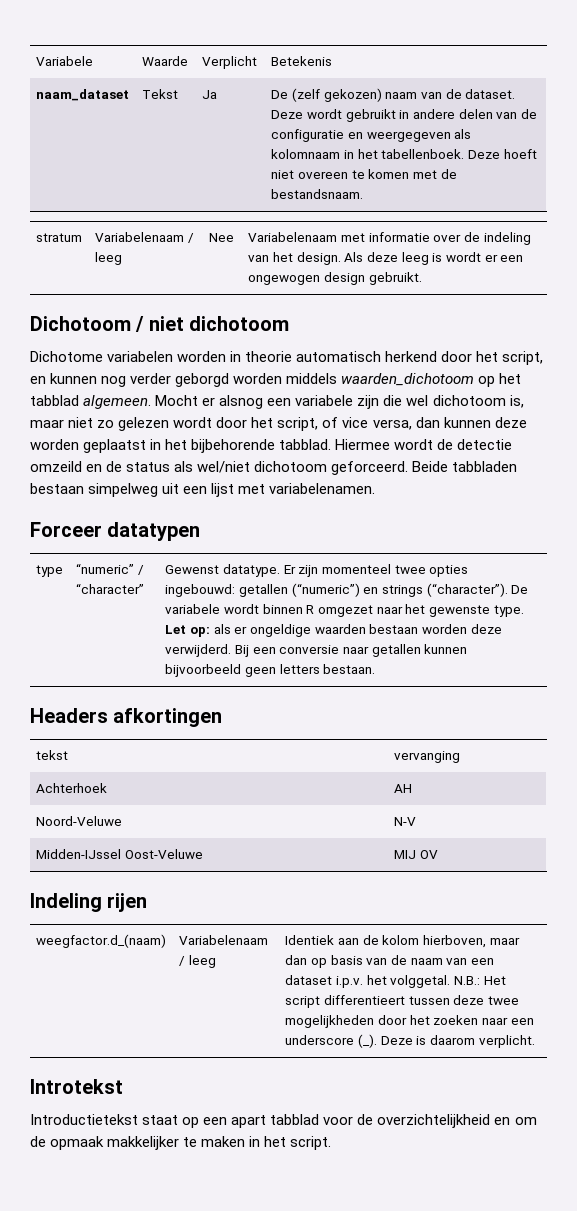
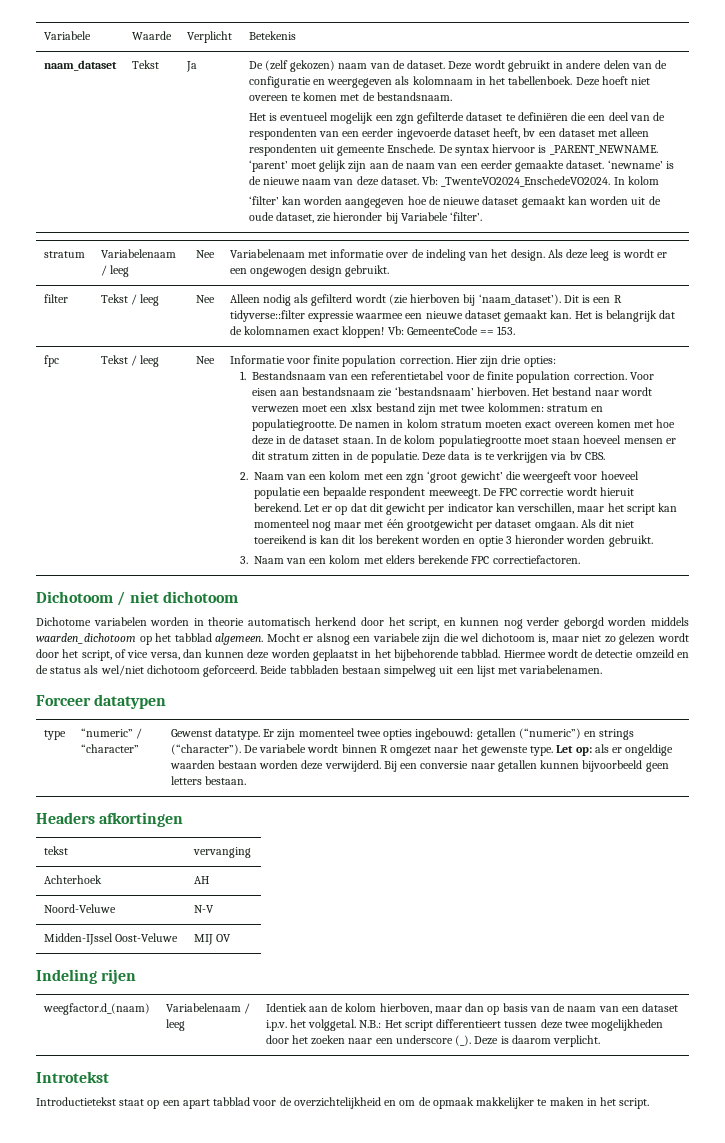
(364, 194) none -> [248,112,666,124] [248,128,650,140] [248,144,658,156] [248,160,674,172] [248,176,659,187] [248,196,661,208] [248,212,483,224] // Het is eventueel mogelijk een zgn gefilterde dataset te definiëren die een deel van de respondenten van een eerder ingevoerde dataset heeft, bv een dataset met alleen respondenten uit gemeente Enschede. De syntax hiervoor is _PARENT_NEWNAME. ‘parent’ moet gelijk zijn aan de naam van een eerder gemaakte dataset. ‘newname’ is de nieuwe naam van deze dataset. Vb: _TwenteVO2024_EnschedeVO2024. In kolom // ‘filter’ kan worden aangegeven hoe de nieuwe dataset gemaakt kan worden uit de oude dataset, zie hieronder bij Variabele ‘filter’.
(422, 278) none -> [43,294,68,303] [100,294,160,306] [195,295,215,303] [229,294,622,306] [229,310,676,322] [229,326,516,338] [43,355,59,367] [100,355,160,367] [195,356,215,364] [229,355,556,367] [239,371,654,383] [251,387,652,397] [250,403,604,415] [251,419,676,431] [251,435,676,447] [251,451,605,463] [239,471,639,483] [253,487,634,499] [253,503,678,515] [253,519,635,531] [253,535,653,547] [239,555,580,564] // filter | Tekst / leeg | Nee | Alleen nodig als gefilterd wordt (zie hierboven bij ‘naam_dataset’). Dit is een R tidyverse::filter expressie waarmee een nieuwe dataset gemaakt kan. Het is belangrijk dat de kolomnamen exact kloppen! Vb: GemeenteCode == 153. // fpc | Tekst / leeg | Nee | Informatie voor finite population correction. Hier zijn drie opties: // 1. Bestandsnaam van een referentietabel voor de finite population correction. Voor eisen aan bestandsnaam zie ‘bestandsnaam’ hierboven. Het bestand naar wordt verwezen moet een .xlsx bestand zijn met twee kolommen: stratum en populatiegrootte. De namen in kolom stratum moeten exact overeen komen met hoe deze in de dataset staan. In de kolom populatiegrootte moet staan hoeveel mensen er dit stratum zitten in de populatie. Deze data is te verkrijgen via bv CBS. // 2. Naam van een kolom met een zgn ‘groot gewicht’ die weergeeft voor hoeveel populatie een bepaalde respondent meeweegt. De FPC correctie wordt hieruit berekend. Let er op dat dit gewicht per indicator kan verschillen, maar het script kan momenteel nog maar met één grootgewicht per dataset omgaan. Als dit niet toereikend is kan dit los berekent worden en optie 3 hieronder worden gebruikt. // 3. Naam van een kolom met elders berekende FPC correctiefactoren.

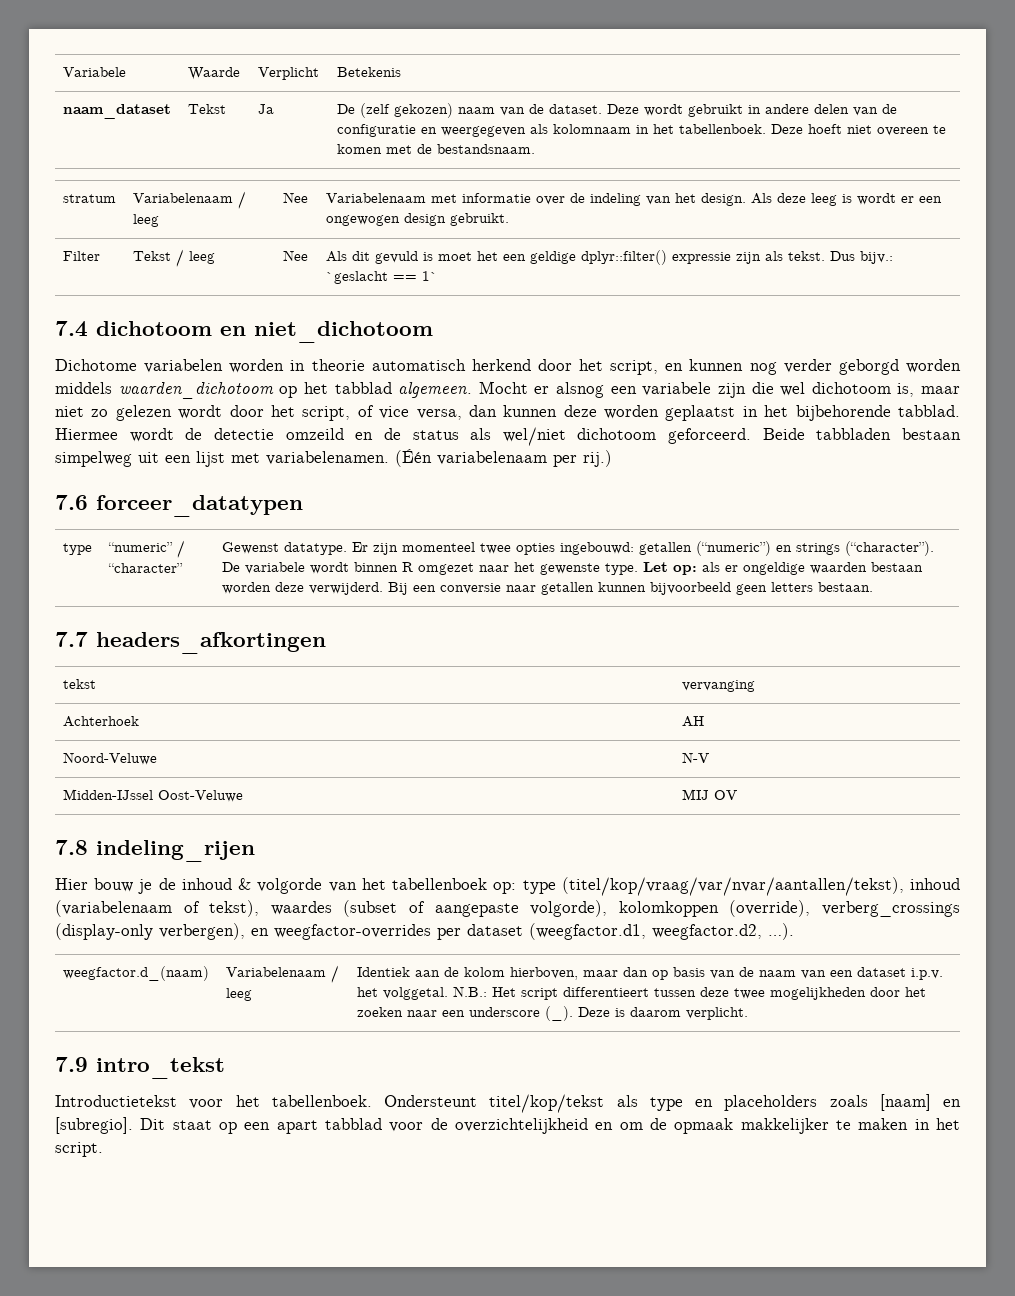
[248,112,666,124] [248,128,650,140] [248,144,658,156] [248,160,674,172] [248,176,659,187] [248,196,661,208] [248,212,483,224] // Het is eventueel mogelijk een zgn gefilterde dataset te definiëren die een deel van de respondenten van een eerder ingevoerde dataset heeft, bv een dataset met alleen respondenten uit gemeente Enschede. De syntax hiervoor is _PARENT_NEWNAME. ‘parent’ moet gelijk zijn aan de naam van een eerder gemaakte dataset. ‘newname’ is de nieuwe naam van deze dataset. Vb: _TwenteVO2024_EnschedeVO2024. In kolom // ‘filter’ kan worden aangegeven hoe de nieuwe dataset gemaakt kan worden uit de oude dataset, zie hieronder bij Variabele ‘filter’. -> (536, 149) none
[43,294,68,303] [100,294,160,306] [195,295,215,303] [229,294,622,306] [229,310,676,322] [229,326,516,338] [43,355,59,367] [100,355,160,367] [195,356,215,364] [229,355,556,367] [239,371,654,383] [251,387,652,397] [250,403,604,415] [251,419,676,431] [251,435,676,447] [251,451,605,463] [239,471,639,483] [253,487,634,499] [253,503,678,515] [253,519,635,531] [253,535,653,547] [239,555,580,564] [36,591,238,606] filter | Tekst / leeg | Nee | Alleen nodig als gefilterd wordt (zie hierboven bij ‘naam_dataset’). Dit is een R tidyverse::filter expressie waarmee een nieuwe dataset gemaakt kan. Het is belangrijk dat de kolomnamen exact kloppen! Vb: GemeenteCode == 153. // fpc | Tekst / leeg | Nee | Informatie voor finite population correction. Hier zijn drie opties: // 1. Bestandsnaam van een referentietabel voor de finite population correction. Voor eisen aan bestandsnaam zie ‘bestandsnaam’ hierboven. Het bestand naar wordt verwezen moet een .xlsx bestand zijn met twee kolommen: stratum en populatiegrootte. De namen in kolom stratum moeten exact overeen komen met hoe deze in de dataset staan. In de kolom populatiegrootte moet staan hoeveel mensen er dit stratum zitten in de populatie. Deze data is te verkrijgen via bv CBS. // 2. Naam van een kolom met een zgn ‘groot gewicht’ die weergeeft voor hoeveel populatie een bepaalde respondent meeweegt. De FPC correctie wordt hieruit berekend. Let er op dat dit gewicht per indicator kan verschillen, maar het script kan momenteel nog maar met één grootgewicht per dataset omgaan. Als dit niet toereikend is kan dit los berekent worden en optie 3 hieronder worden gebruikt. // 3. Naam van een kolom met elders berekende FPC correctiefactoren. // Dichotoom / niet dichotoom -> [63,251,101,261] [133,249,216,267] [283,250,309,261] [326,250,894,265] [326,271,439,284] [55,321,433,343] Filter | Tekst / leeg | Nee | Als dit gevuld is moet het een geldige dplyr::filter() expressie zijn als tekst. Dus bijv.: `geslacht == 1` // 7.4 dichotoom en niet_dichotoom
[36,694,167,709] // Forceer datatypen -> [395,449,612,467] [55,495,303,517] (Één variabelenaam per rij.) // 7.6 forceer_datatypen
[36,812,184,827] Headers afkortingen -> [55,632,326,654] 7.7 headers_afkortingen
[36,969,137,984] Indeling rijen -> [55,840,255,862] [55,877,960,896] [55,900,961,917] [55,923,794,940] 7.8 indeling_rijen // Hier bouw je de inhoud & volgorde van het tabellenboek op: type (titel/kop/vraag/var/nvar/aantallen/tekst), inhoud (variabelenaam of tekst), waardes (subset of aangepaste volgorde), kolomkoppen (override), verberg_crossings (display‑only verbergen), en weegfactor‑overrides per dataset (weegfactor.d1, weegfactor.d2, …).
[36,1071,109,1083] Introtekst -> [55,1057,225,1079] 7.9 intro_tekst
(116, 1101) none -> [189,1094,961,1113] [55,1117,166,1134] voor het tabellenboek. Ondersteunt titel/kop/tekst als type en placeholders zoals [naam] en [subregio]. Dit

